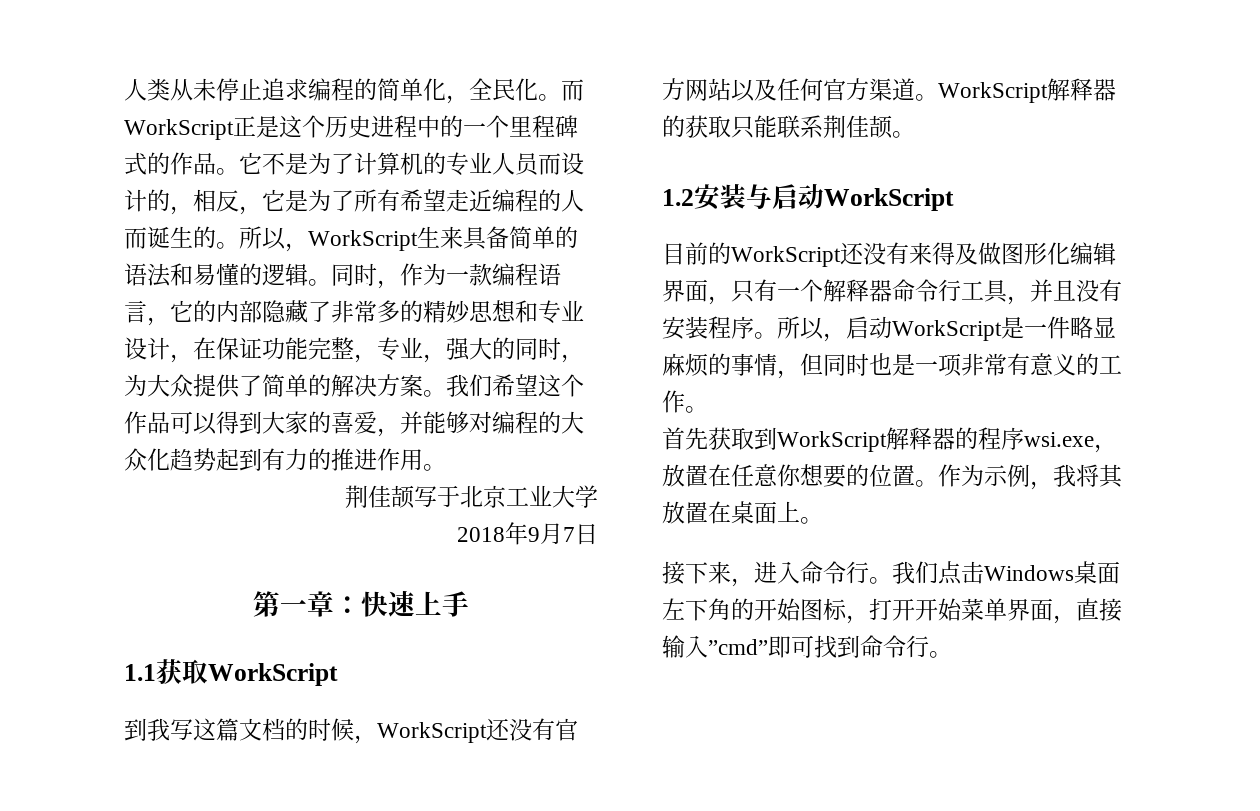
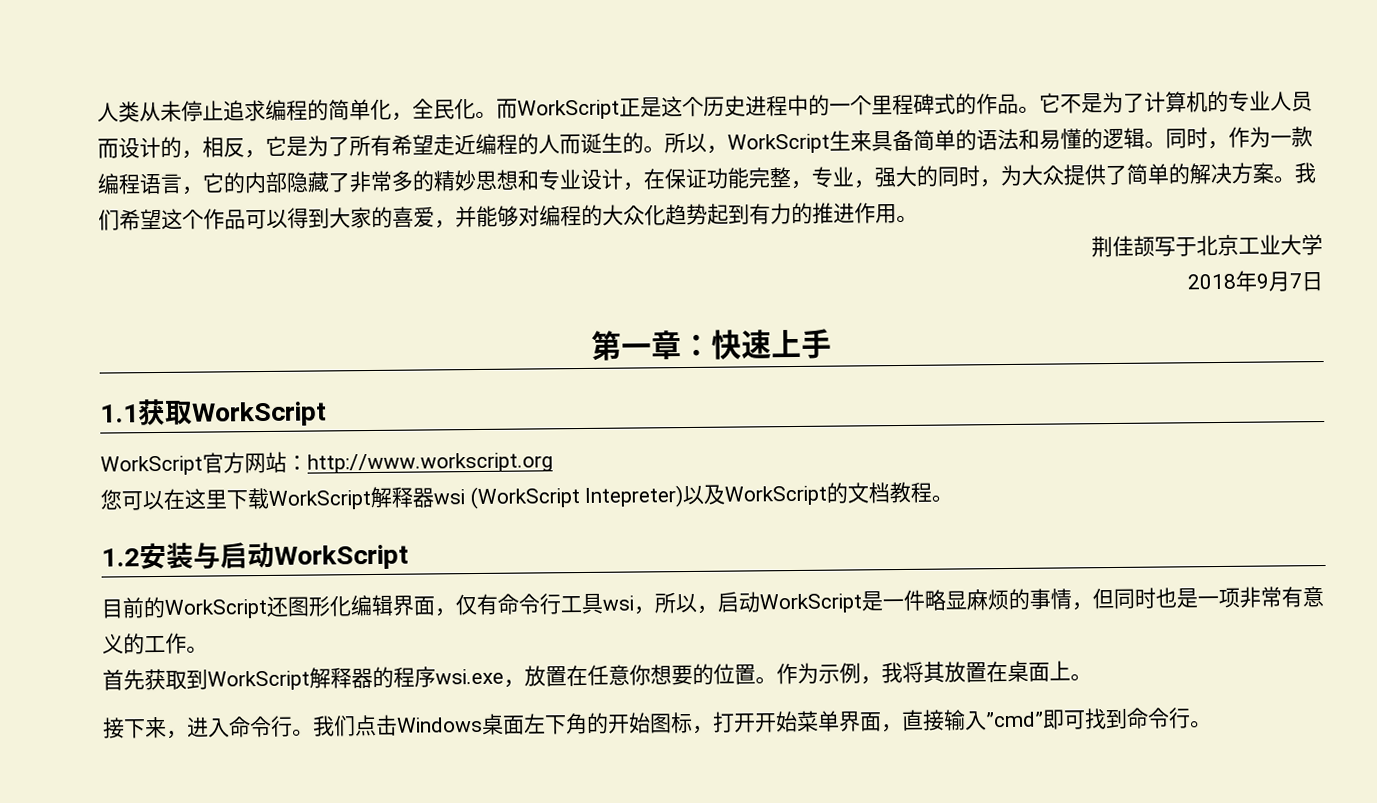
[124,718,578,744] [662,78,1116,103] [662,115,893,139] 到我写这篇文档的时候，WorkScript还没有官方网站以及任何官方渠道。WorkScript解释器的获取只能联系荆佳颉 -> [100,451,553,476] [100,481,933,511] WorkScript官方网站：http://www.workscript.org // 您可以在这里下载WorkScript解释器wsi (WorkScript Intepreter)以及WorkScript的文档教程
[863,242,1001,265] 没有来得及做 -> (289, 606) none
[731,279,1122,305] [662,316,777,340] 只有一个解释器命令行工具，并且没有安装程序。 -> [455,593,656,616] 仅有命令行工具wsi，

